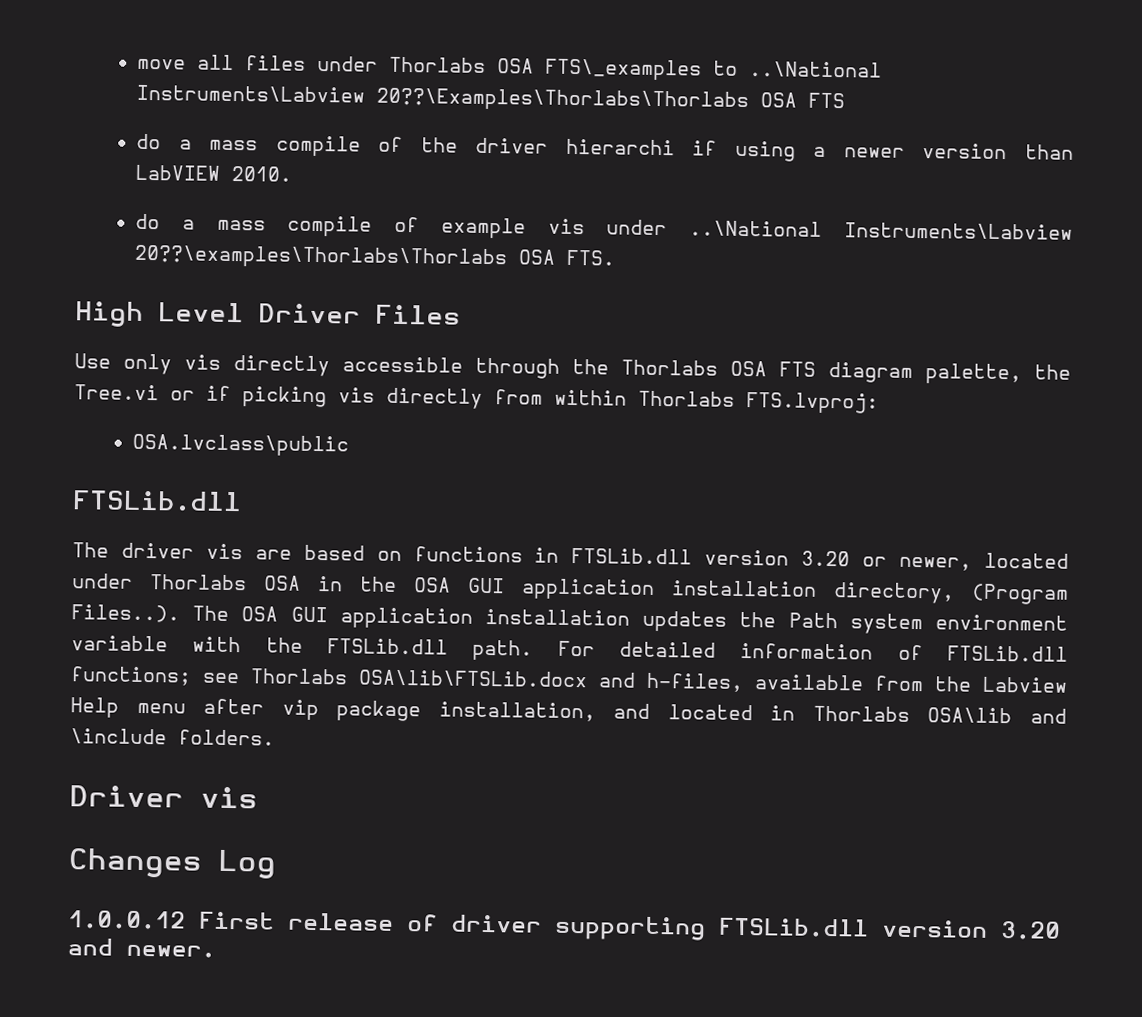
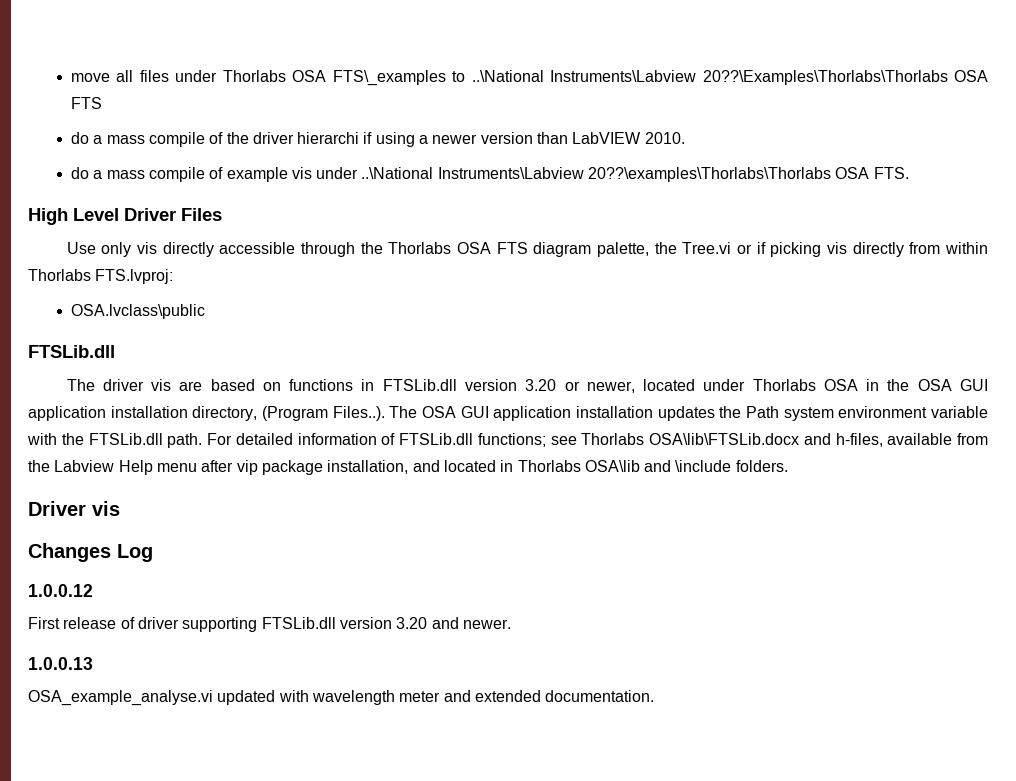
(186, 920) none -> (93, 590) //
(216, 951) none -> [28,657,93,670] [28,690,655,706] // 1.0.0.13 // OSA_example_analyse.vi updated with wavelength meter and extended documentation.

